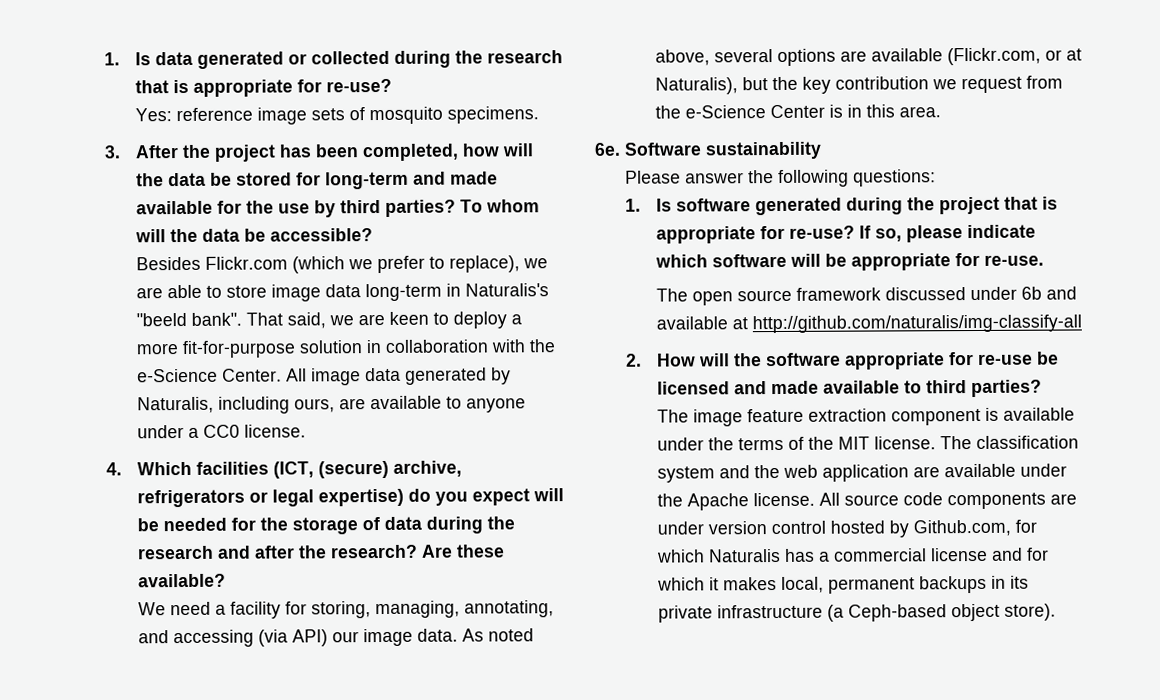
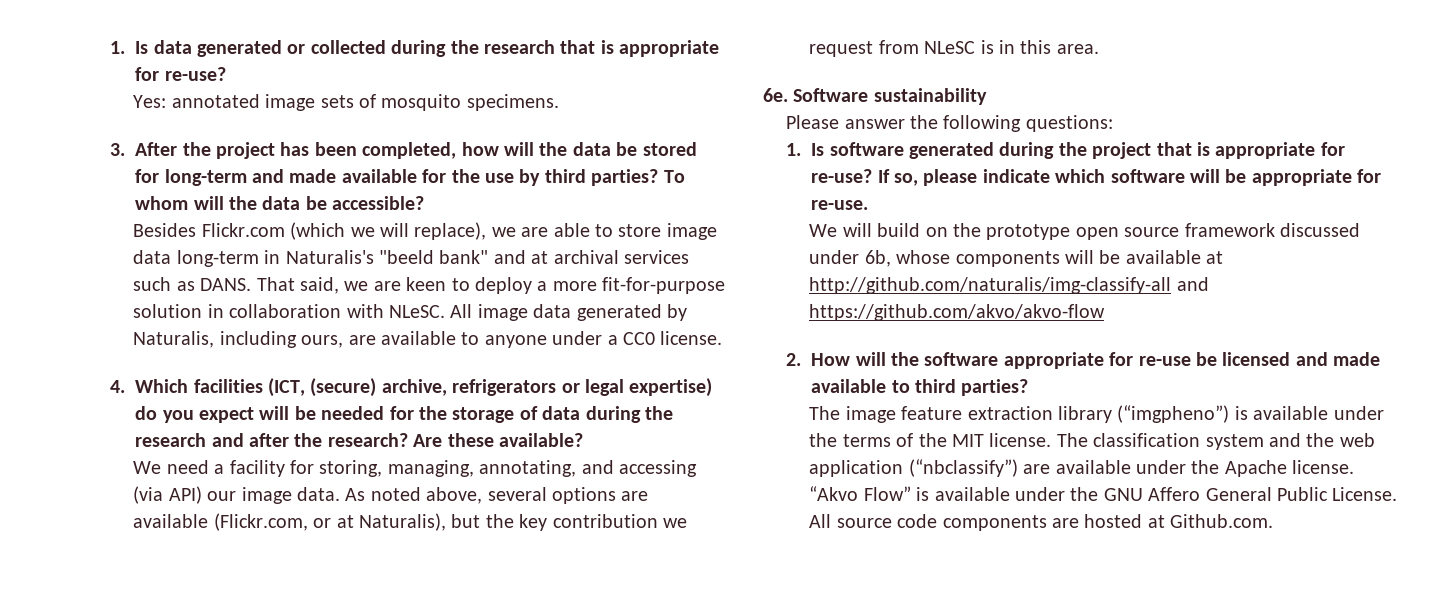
[175,107,253,122] reference -> [171,94,260,108] annotated
[376,255,445,274] prefer to -> [380,223,410,237] will
[190,312,242,326] bank". -> [439,250,690,264] [133,277,252,291] bank" and at archival services such as DANS.
[528,339,556,353] [136,368,282,383] the e-Science Center. -> [389,305,446,318] NLeSC.
[654,104,825,119] the e-Science Center -> [924,41,976,54] NLeSC
[655,288,688,302] The -> [809,223,1071,240] We will build on the prototype
[1020,286,1077,300] 6b and -> [864,250,1121,267] 6b, whose components will be
(1082, 324) none -> [1176,277,1209,291] [809,304,1106,321] and https://github.com/akvo/akvo-flow
[890,408,981,426] component -> [1058,405,1230,423] library (“imgpheno”)
(909, 473) none -> [908,459,1018,477] (“nbclassify”)
(815, 499) none -> [809,486,1398,501] “Akvo Flow” is available under the GNU Affero General Public License.
[656,519,1037,538] [656,547,1049,563] [656,575,1029,594] [657,603,1056,623] under version control hosted by Github.com, for which Naturalis has a commercial license and for which it makes local, permanent backups in its private infrastructure (a Ceph-based object store). -> [1084,514,1274,528] hosted at Github.com.

